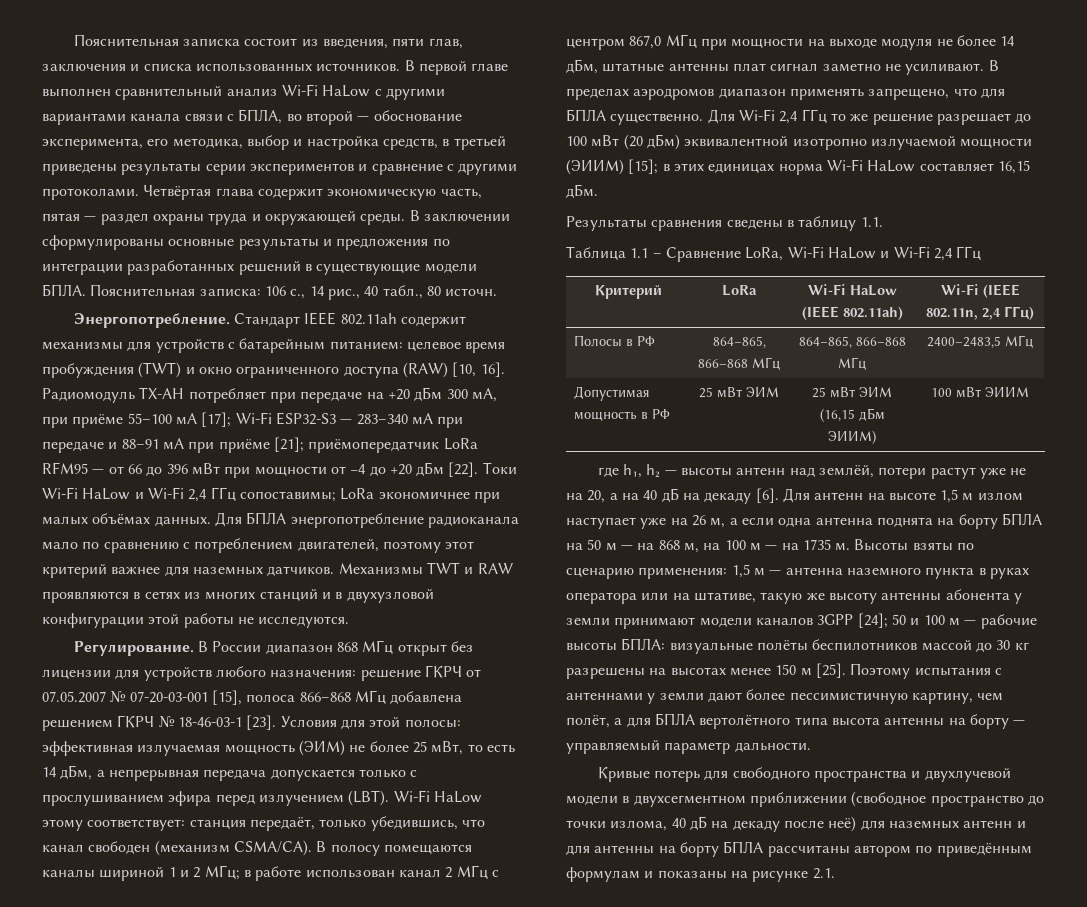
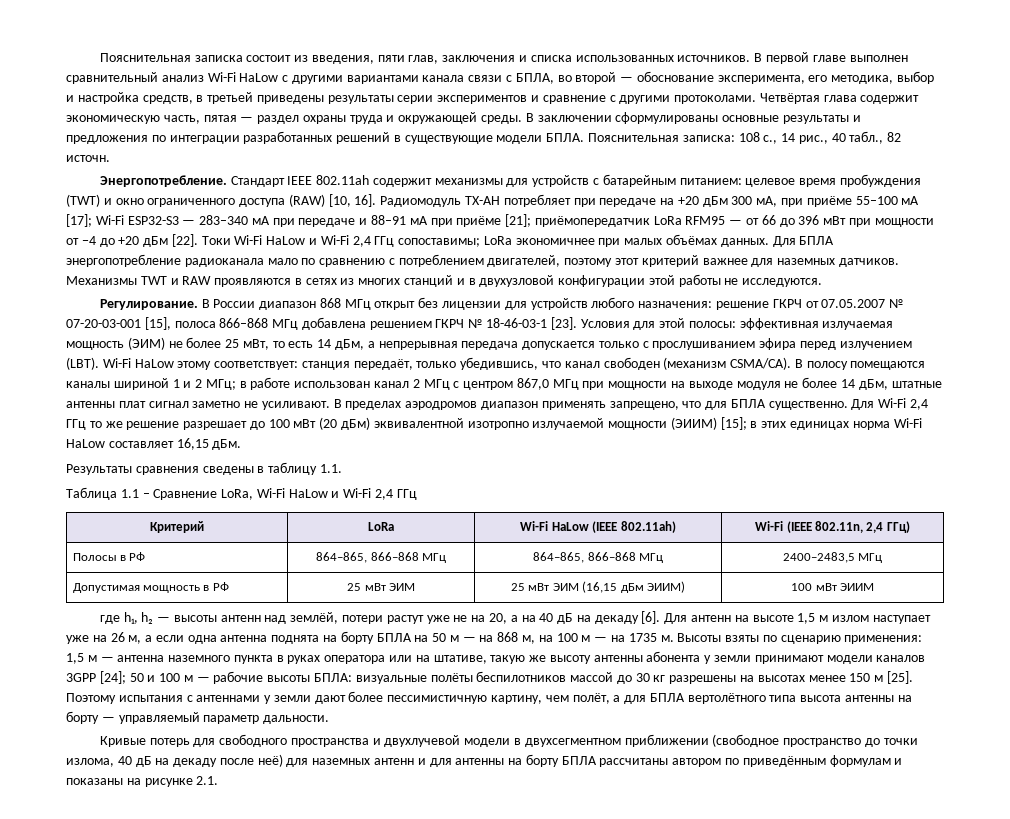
[264,286,286,296] 106 -> [738,132,760,142] 108
[426,286,441,296] 80 -> [887,132,902,142] 82

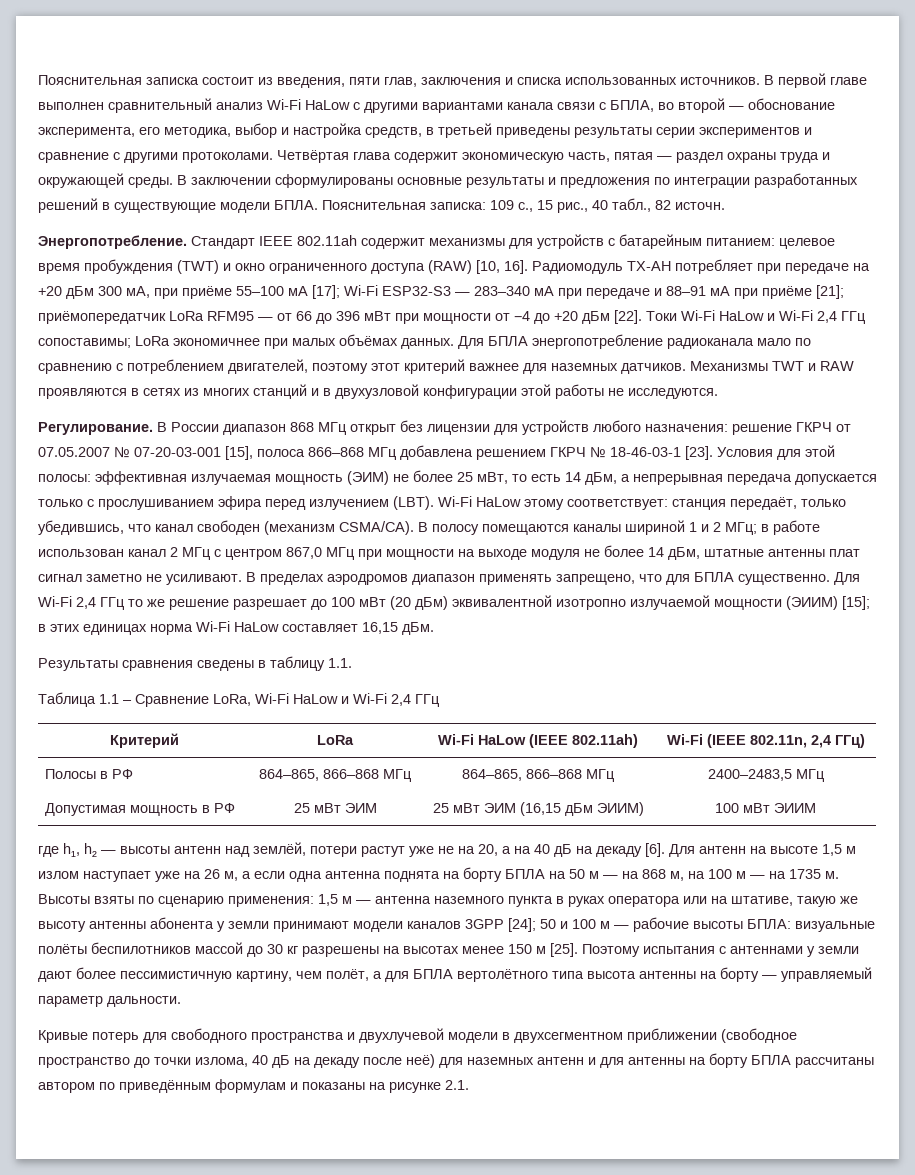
[738,132,796,144] 108 с., 14 -> [490,200,553,212] 109 с., 15

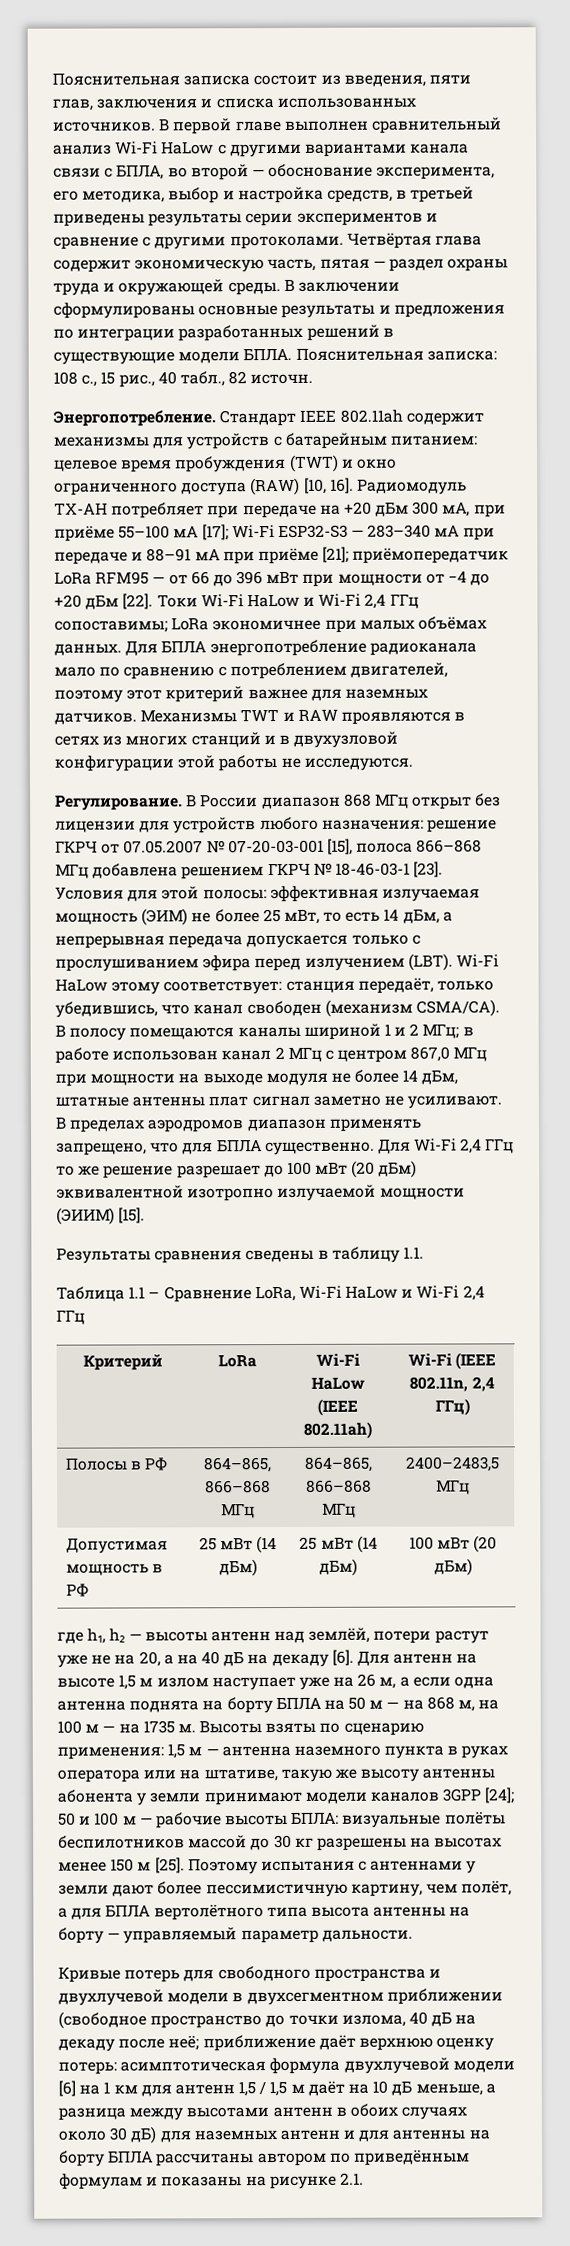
[490,200,514,210] 109 -> [53,371,78,385] 108
[842,596,870,610] [38,621,434,635] [15]; в этих единицах норма Wi-Fi HaLow составляет 16,15 дБм. -> [118,1207,146,1224] [15].
[344,803,377,813] [432,802,644,816] [715,803,816,813] ЭИМ | 25 мВт ЭИМ (16,15 дБм ЭИИМ) | 100 мВт ЭИИМ -> [256,1536,278,1554] [218,1559,258,1577] [299,1535,378,1553] [319,1558,358,1576] [408,1535,498,1553] [433,1558,473,1576] (14 дБм) | 25 мВт (14 дБм) | 100 мВт (20 дБм)
[406,1054,435,1068] неё) -> [168,2034,495,2052] [58,2057,515,2075] [58,2080,496,2097] [58,2103,468,2121] [58,2126,158,2144] неё; приближение даёт верхнюю оценку потерь: асимптотическая формула двухлучевой модели [6] на 1 км для антенн 1,5 / 1,5 м даёт на 10 дБ меньше, а разница между высотами антенн в обоих случаях около 30 дБ)

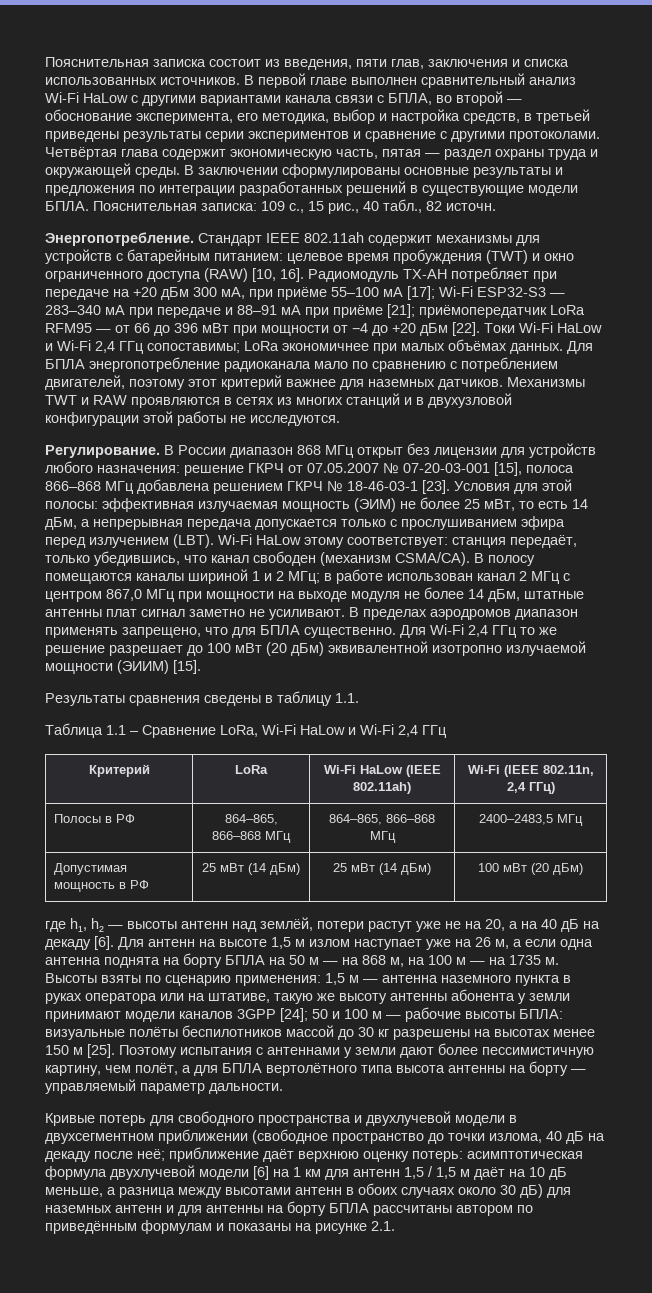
[53,371,78,385] 108 -> [261,201,285,211] 109

